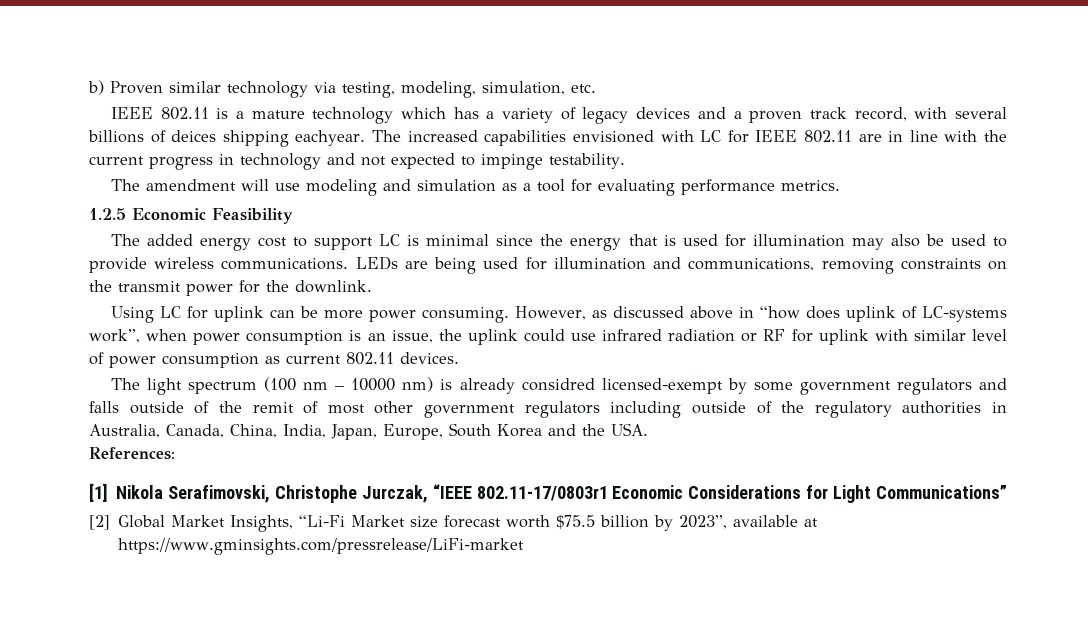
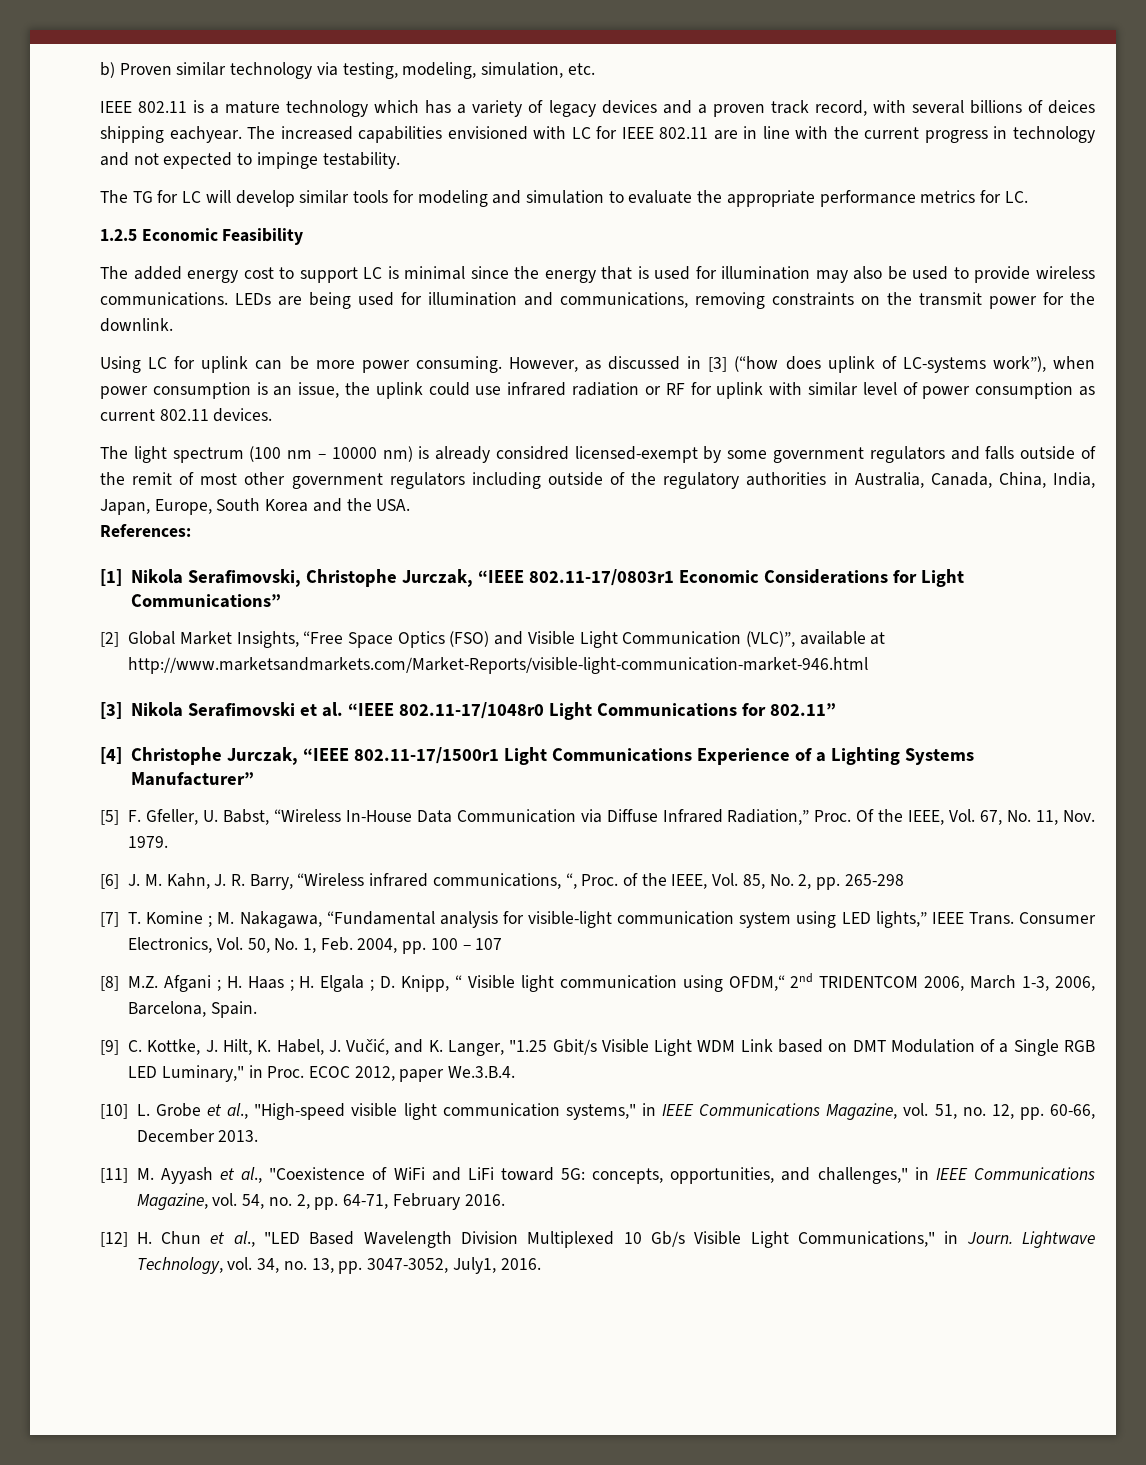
[145,179,840,196] amendment will use modeling and simulation as a tool for evaluating performance metrics. -> [132,190,1028,207] TG for LC will develop similar tools for modeling and simulation to evaluate the appropriate performance metrics for LC.
[689,306,800,319] above in “how -> [687,356,779,372] in [3] (“how
[89,329,140,343] work”, -> [992,356,1046,372] work”),
[299,515,819,531] [118,538,525,555] “Li-Fi Market size forecast worth $75.5 billion by 2023”, available at https://www.gminsights.com/pressrelease/LiFi-market -> [303,631,886,648] [128,657,869,674] [100,702,836,720] [100,747,974,765] [130,772,254,786] [100,809,1096,825] [128,836,169,848] [100,873,904,890] [100,911,1096,928] [128,937,503,954] [100,973,1096,992] [128,1001,257,1018] [100,1038,1095,1056] [128,1065,516,1082] [100,1103,1095,1120] [136,1129,259,1143] [100,1167,1095,1184] [136,1193,505,1210] [100,1231,1095,1248] [136,1257,541,1274] “Free Space Optics (FSO) and Visible Light Communication (VLC)”, available at http://www.marketsandmarkets.com/Market-Reports/visible-light-communication-market-946.html // [3] Nikola Serafimovski et al. “IEEE 802.11-17/1048r0 Light Communications for 802.11” // [4] Christophe Jurczak, “IEEE 802.11-17/1500r1 Light Communications Experience of a Lighting Systems Manufacturer” // [5] F. Gfeller, U. Babst, “Wireless In-House Data Communication via Diffuse Infrared Radiation,” Proc. Of the IEEE, Vol. 67, No. 11, Nov. 1979. // [6] J. M. Kahn, J. R. Barry, “Wireless infrared communications, “, Proc. of the IEEE, Vol. 85, No. 2, pp. 265-298 // [7] T. Komine ; M. Nakagawa, “Fundamental analysis for visible-light communication system using LED lights,” IEEE Trans. Consumer Electronics, Vol. 50, No. 1, Feb. 2004, pp. 100 – 107 // [8] M.Z. Afgani ; H. Haas ; H. Elgala ; D. Knipp, “ Visible light communication using OFDM,“ 2nd TRIDENTCOM 2006, March 1-3, 2006, Barcelona, Spain. // [9] C. Kottke, J. Hilt, K. Habel, J. Vučić, and K. Langer, "1.25 Gbit/s Visible Light WDM Link based on DMT Modulation of a Single RGB LED Luminary," in Proc. ECOC 2012, paper We.3.B.4. // [10] L. Grobe et al., "High-speed visible light communication systems," in IEEE Communications Magazine, vol. 51, no. 12, pp. 60-66, December 2013. // [11] M. Ayyash et al., "Coexistence of WiFi and LiFi toward 5G: concepts, opportunities, and challenges," in IEEE Communications Magazine, vol. 54, no. 2, pp. 64-71, February 2016. // [12] H. Chun et al., "LED Based Wavelength Division Multiplexed 10 Gb/s Visible Light Communications," in Journ. Lightwave Technology, vol. 34, no. 13, pp. 3047-3052, July1, 2016.

